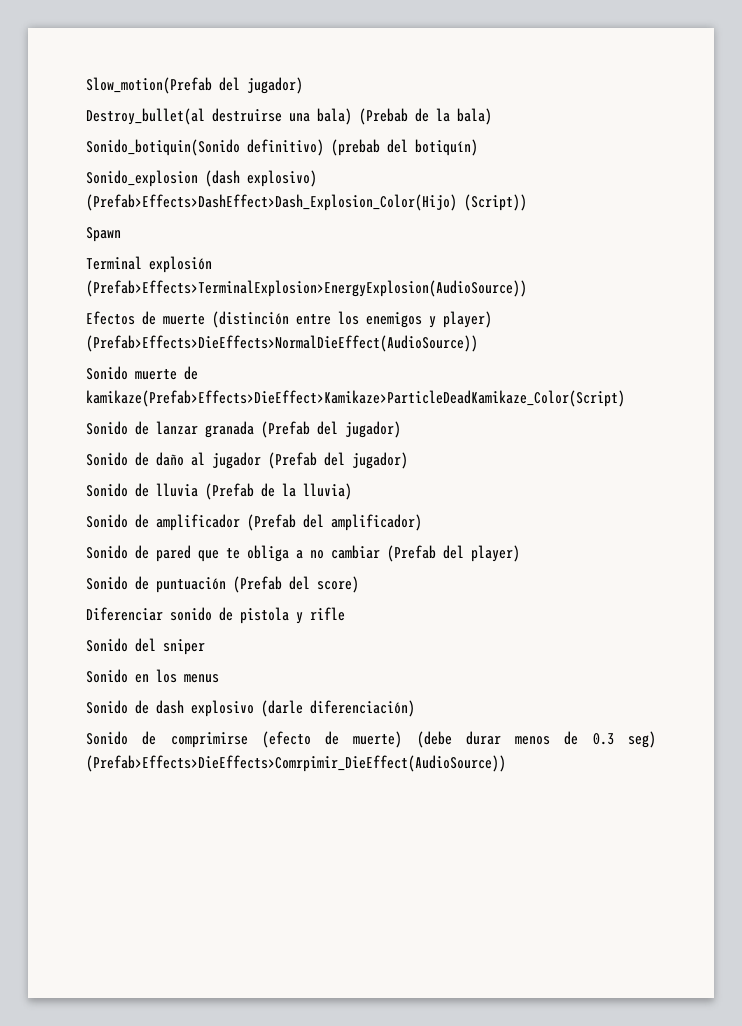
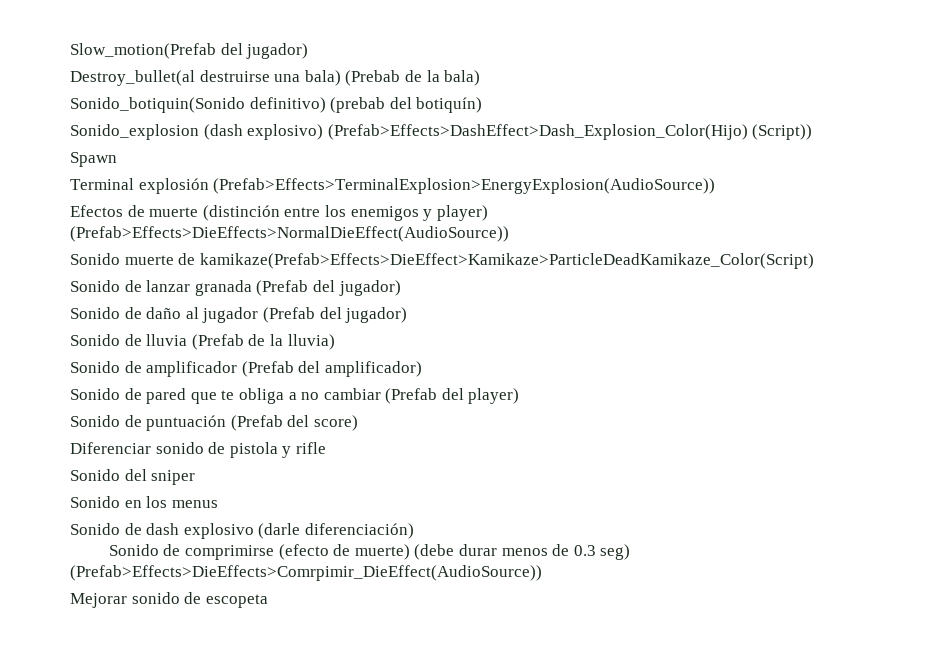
(506, 763) none -> [70,592,268,608] // Mejorar sonido de escopeta

